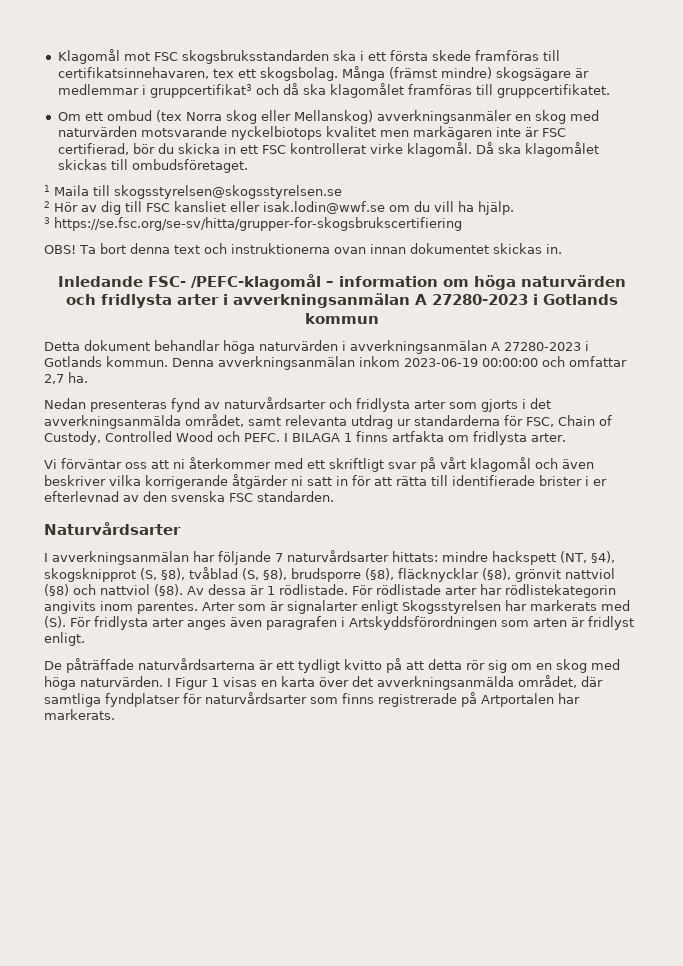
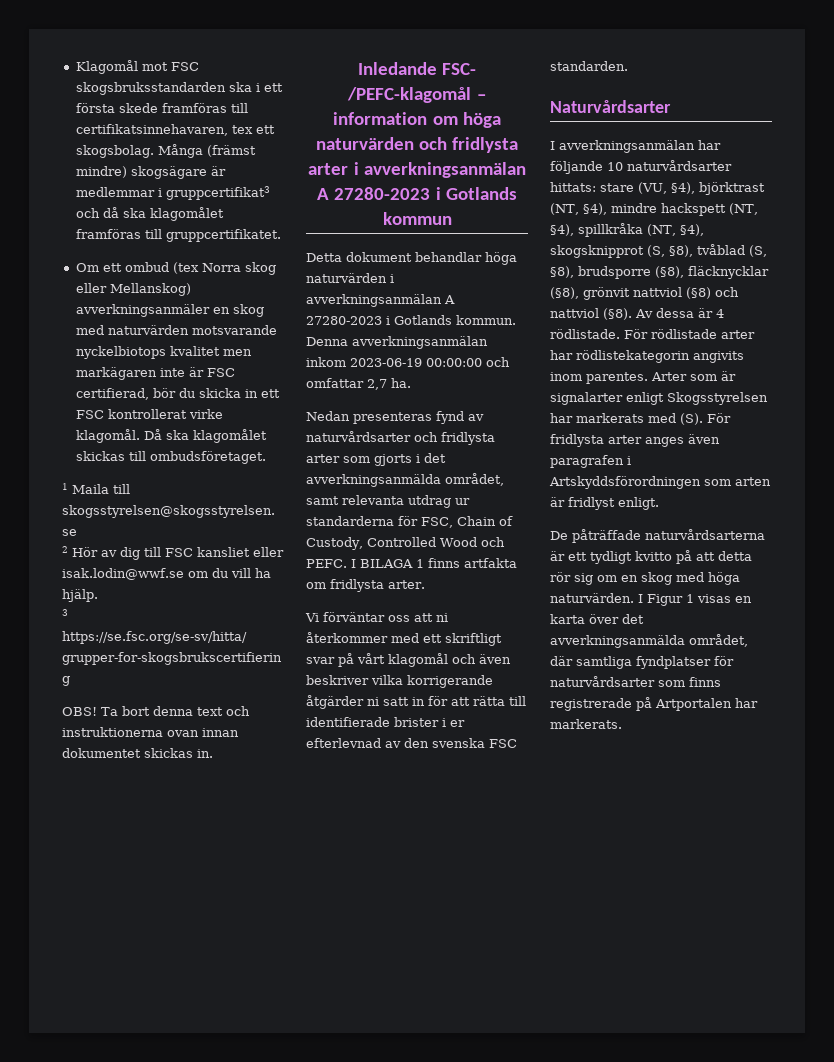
[275,553,283,562] 7 -> [607,162,623,171] 10
(438, 556) none -> [600,182,765,195] [550,203,607,215] stare (VU, §4), björktrast (NT, §4),
(615, 557) none -> [578,223,704,237] spillkråka (NT, §4),
[267,586,275,595] 1 -> [716,309,724,318] 4

